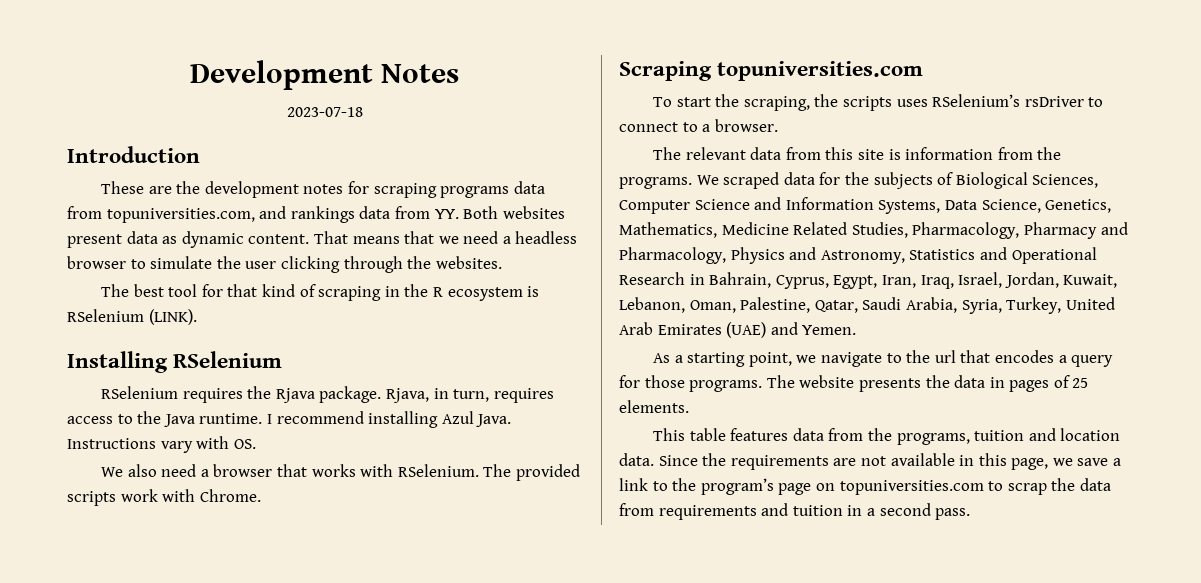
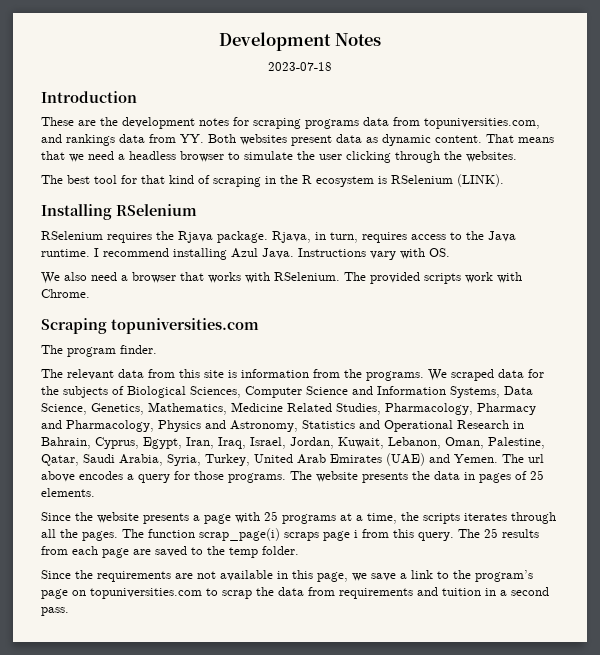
[653,94,1104,111] [619,119,778,132] To start the scraping, the scripts uses RSelenium’s rsDriver to connect to a browser. -> [41,345,157,357] The program finder.
[653,350,991,367] // As a starting point, we navigate to the url that -> [502,454,544,463] [41,471,75,482] The url above
[653,428,1121,445] [619,453,654,466] This table features data from the programs, tuition and location data. -> [41,511,556,524] [41,528,539,541] [41,546,299,558] Since the website presents a page with 25 programs at a time, the scripts iterates through all the pages. The function scrap_page(i) scraps page i from this query. The 25 results from each page are saved to the temp folder. //

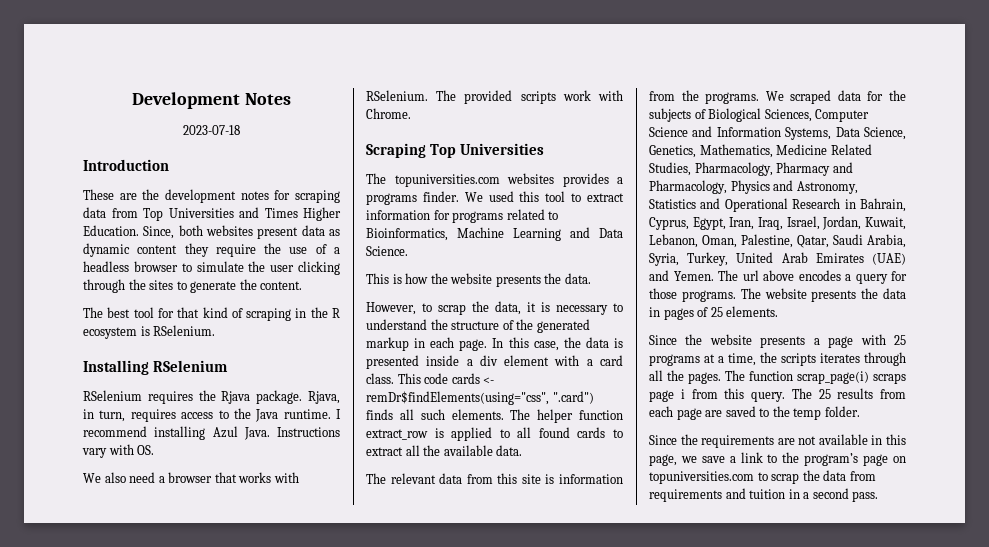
[305,117,540,129] [41,134,236,146] programs data from topuniversities.com, and rankings data from YY. Both -> [83,207,341,221] [83,225,203,239] data from Top Universities and Times Higher Education. Since, both
[435,134,554,143] [41,151,114,162] content. That means that we need -> [137,243,327,257] content they require the use of
[466,151,517,162] websites. -> [149,279,303,293] sites to generate the content.
[391,174,504,187] RSelenium (LINK). -> [153,325,216,336] RSelenium.
[111,318,259,334] [41,345,157,357] topuniversities.com // The program finder. -> [430,143,545,158] [366,173,623,187] [366,191,624,205] [366,209,559,223] [366,227,623,241] [366,246,408,256] [366,273,591,287] [366,301,623,315] [366,319,590,333] [366,337,623,351] [366,355,623,369] [366,373,495,384] [366,391,594,405] [366,409,623,423] [366,427,623,441] [366,445,523,456] Top Universities // The topuniversities.com websites provides a programs finder. We used this tool to extract information for programs related to Bioinformatics, Machine Learning and Data Science. // This is how the website presents the data. // However, to scrap the data, it is necessary to understand the structure of the generated markup in each page. In this case, the data is presented inside a div element with a card class. This code cards <- remDr$findElements(using="css", ".card") finds all such elements. The helper function extract_row is applied to all found cards to extract all the available data.

